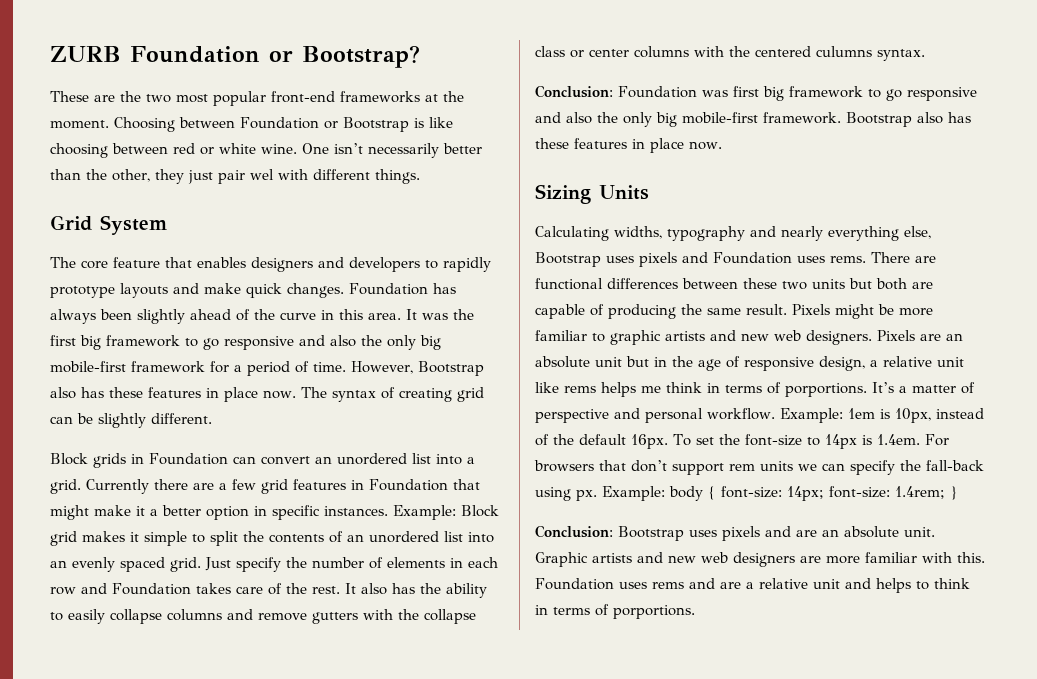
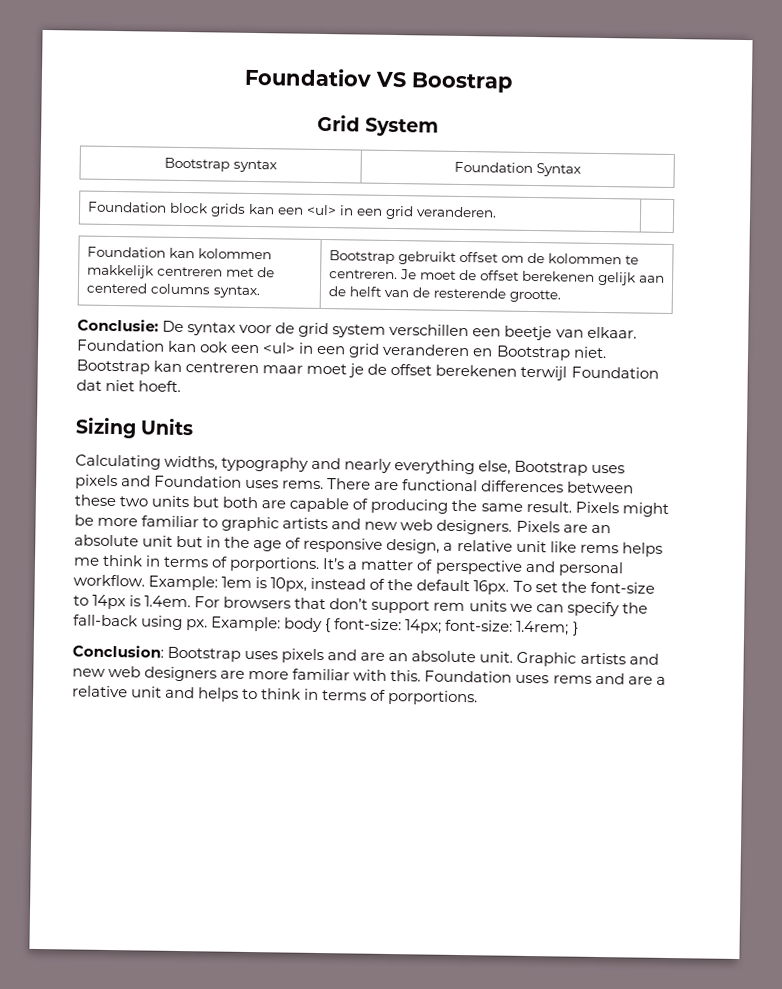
[50,45,420,68] [50,91,464,106] [50,117,453,132] [50,143,482,158] [50,169,420,184] [50,215,167,235] [50,257,491,272] [50,283,456,298] [50,309,474,324] [50,335,441,350] [50,361,484,376] [50,387,484,402] [50,413,212,428] [50,453,475,468] [50,479,480,494] [50,505,499,520] [50,531,494,546] [50,557,498,572] [50,583,487,598] [50,609,476,624] [535,46,925,61] [535,85,977,101] [535,112,971,127] [535,138,722,153] ZURB Foundation or Bootstrap? // These are the two most popular front-end frameworks at the moment. Choosing between Foundation or Bootstrap is like choosing between red or white wine. One isn’t necessarily better than the other, they just pair wel with different things. // Grid System // The core feature that enables designers and developers to rapidly prototype layouts and make quick changes. Foundation has always been slightly ahead of the curve in this area. It was the first big framework to go responsive and also the only big mobile-first framework for a period of time. However, Bootstrap also has these features in place now. The syntax of creating grid can be slightly different. // Block grids in Foundation can convert an unordered list into a grid. Currently there are a few grid features in Foundation that might make it a better option in specific instances. Example: Block grid makes it simple to split the contents of an unordered list into an evenly spaced grid. Just specify the number of elements in each row and Foundation takes care of the rest. It also has the ability to easily collapse columns and remove gutters with the collapse class or center columns with the centered culumns syntax. // Conclusion: Foundation was first big framework to go responsive and also the only big mobile-first framework. Bootstrap also has these features in place now. -> [244,67,513,93] [317,114,439,137] [164,157,277,173] [454,161,581,177] [87,201,497,220] [86,246,272,260] [86,264,275,279] [85,282,260,299] [328,250,639,265] [328,269,665,286] [327,286,561,303] [77,318,637,341] [77,339,607,361] [76,359,659,381] [76,379,182,392] Foundatiov VS Boostrap // Grid System // Bootstrap syntax | Foundation Syntax // Foundation block grids kan een <ul> in een grid veranderen. | // Foundation kan kolommen makkelijk centreren met de centered columns syntax. | Bootstrap gebruikt offset om de kolommen te centreren. Je moet de offset berekenen gelijk aan de helft van de resterende grootte. // Conclusie: De syntax voor de grid system verschillen een beetje van elkaar. Foundation kan ook een <ul> in een grid veranderen en Bootstrap niet. Bootstrap kan centreren maar moet je de offset berekenen terwijl Foundation dat niet hoeft.

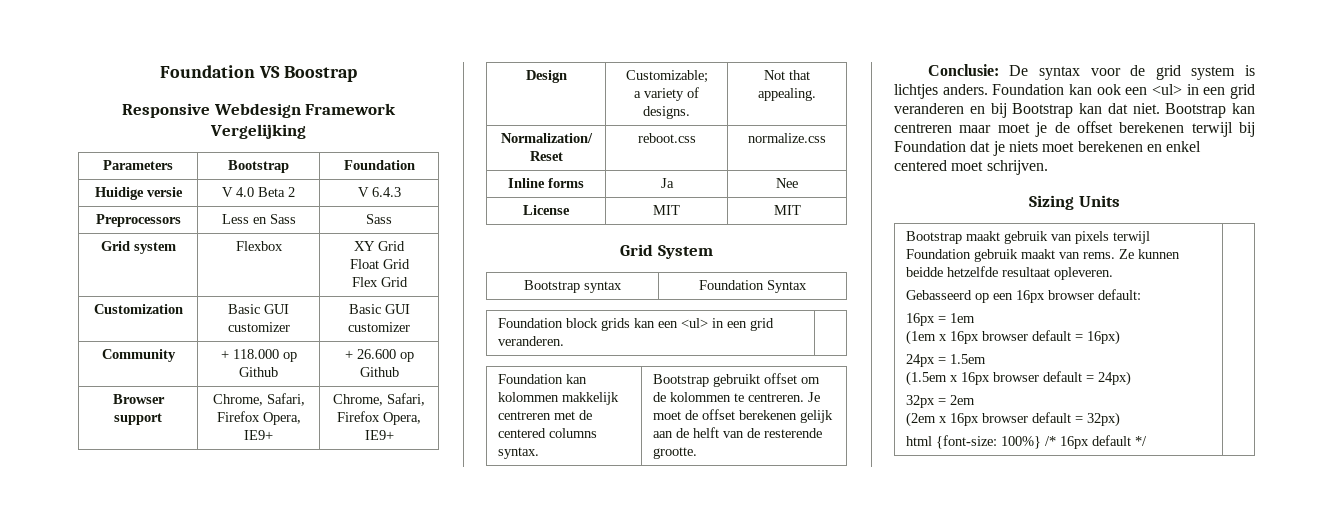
[244,67,372,87] Foundatiov -> [159,65,255,78] Foundation
(513, 82) none -> [121,103,397,118] [210,124,306,139] [103,160,173,170] [228,160,289,173] [343,160,415,170] [94,187,183,200] [222,187,295,197] [357,187,401,197] [95,214,181,227] [221,214,296,224] [366,214,392,224] [100,241,176,254] [235,241,283,251] [354,241,405,251] [349,259,410,269] [351,277,408,287] [93,304,183,314] [228,304,289,314] [227,322,290,332] [348,304,410,314] [348,322,410,332] [101,349,176,362] [220,349,297,362] [239,367,278,377] [344,349,414,362] [359,367,399,377] [112,394,165,404] [114,413,162,425] [212,393,305,406] [216,411,301,425] [244,430,273,440] [333,393,425,406] [337,411,421,425] [364,430,394,440] [525,70,567,83] [625,70,708,83] [634,87,699,101] [643,106,690,119] [764,70,810,80] [758,88,816,101] [500,133,593,143] [529,151,563,161] [637,133,696,143] [748,133,826,143] [508,178,584,188] [660,178,674,188] [776,178,798,188] [523,205,570,215] [653,205,680,215] [773,205,801,215] // Responsive Webdesign Framework Vergelijking // Parameters | Bootstrap | Foundation // Huidige versie | V 4.0 Beta 2 | V 6.4.3 // Preprocessors | Less en Sass | Sass // Grid system | Flexbox | XY Grid // Float Grid // Flex Grid // Customization | Basic GUI customizer | Basic GUI customizer // Community | + 118.000 op Github | + 26.600 op Github // Browser support | Chrome, Safari, Firefox Opera, IE9+ | Chrome, Safari, Firefox Opera, IE9+ // Design | Customizable; // a variety of designs. | Not that appealing. // Normalization/ Reset | reboot.css | normalize.css // Inline forms | Ja | Nee // License | MIT | MIT
[389,323,637,341] verschillen een beetje van elkaar. -> [1245,65,1255,76] [894,84,988,99] is lichtjes anders.
[495,345,571,361] Bootstrap -> [990,103,1128,118] bij Bootstrap kan dat
(568, 373) none -> [1239,122,1255,137] bij
[105,379,182,392] [75,417,195,439] [75,454,626,476] [75,474,635,494] [74,494,669,517] [74,514,611,535] [74,534,663,557] [73,554,624,577] [73,574,655,595] [73,594,648,617] [73,614,579,636] [72,644,659,667] [72,665,666,685] [72,685,479,706] niet hoeft. // Sizing Units // Calculating widths, typography and nearly everything else, Bootstrap uses pixels and Foundation uses rems. There are functional differences between these two units but both are capable of producing the same result. Pixels might be more familiar to graphic artists and new web designers. Pixels are an absolute unit but in the age of responsive design, a relative unit like rems helps me think in terms of porportions. It’s a matter of perspective and personal workflow. Example: 1em is 10px, instead of the default 16px. To set the font-size to 14px is 1.4em. For browsers that don’t support rem units we can specify the fall-back using px. Example: body { font-size: 14px; font-size: 1.4rem; } // Conclusion: Bootstrap uses pixels and are an absolute unit. Graphic artists and new web designers are more familiar with this. Foundation uses rems and are a relative unit and helps to think in terms of porportions. -> [992,141,1202,156] [894,160,1048,175] [1029,195,1120,210] [905,231,1150,244] [905,249,1180,262] [905,266,1113,280] [905,289,1141,303] [905,313,975,326] [905,330,1120,345] [905,354,986,367] [905,371,1131,386] [905,395,975,408] [905,412,1120,427] [905,435,1147,449] je niets moet berekenen en enkel centered moet schrijven. // Sizing Units // Bootstrap maakt gebruik van pixels terwijl Foundation gebruik maakt van rems. Ze kunnen beidde hetzelfde resultaat opleveren. // Gebasseerd op een 16px browser default: // 16px = 1em // (1em x 16px browser default = 16px) // 24px = 1.5em // (1.5em x 16px browser default = 24px) // 32px = 2em // (2em x 16px browser default = 32px) // html {font-size: 100%} /* 16px default */ |

